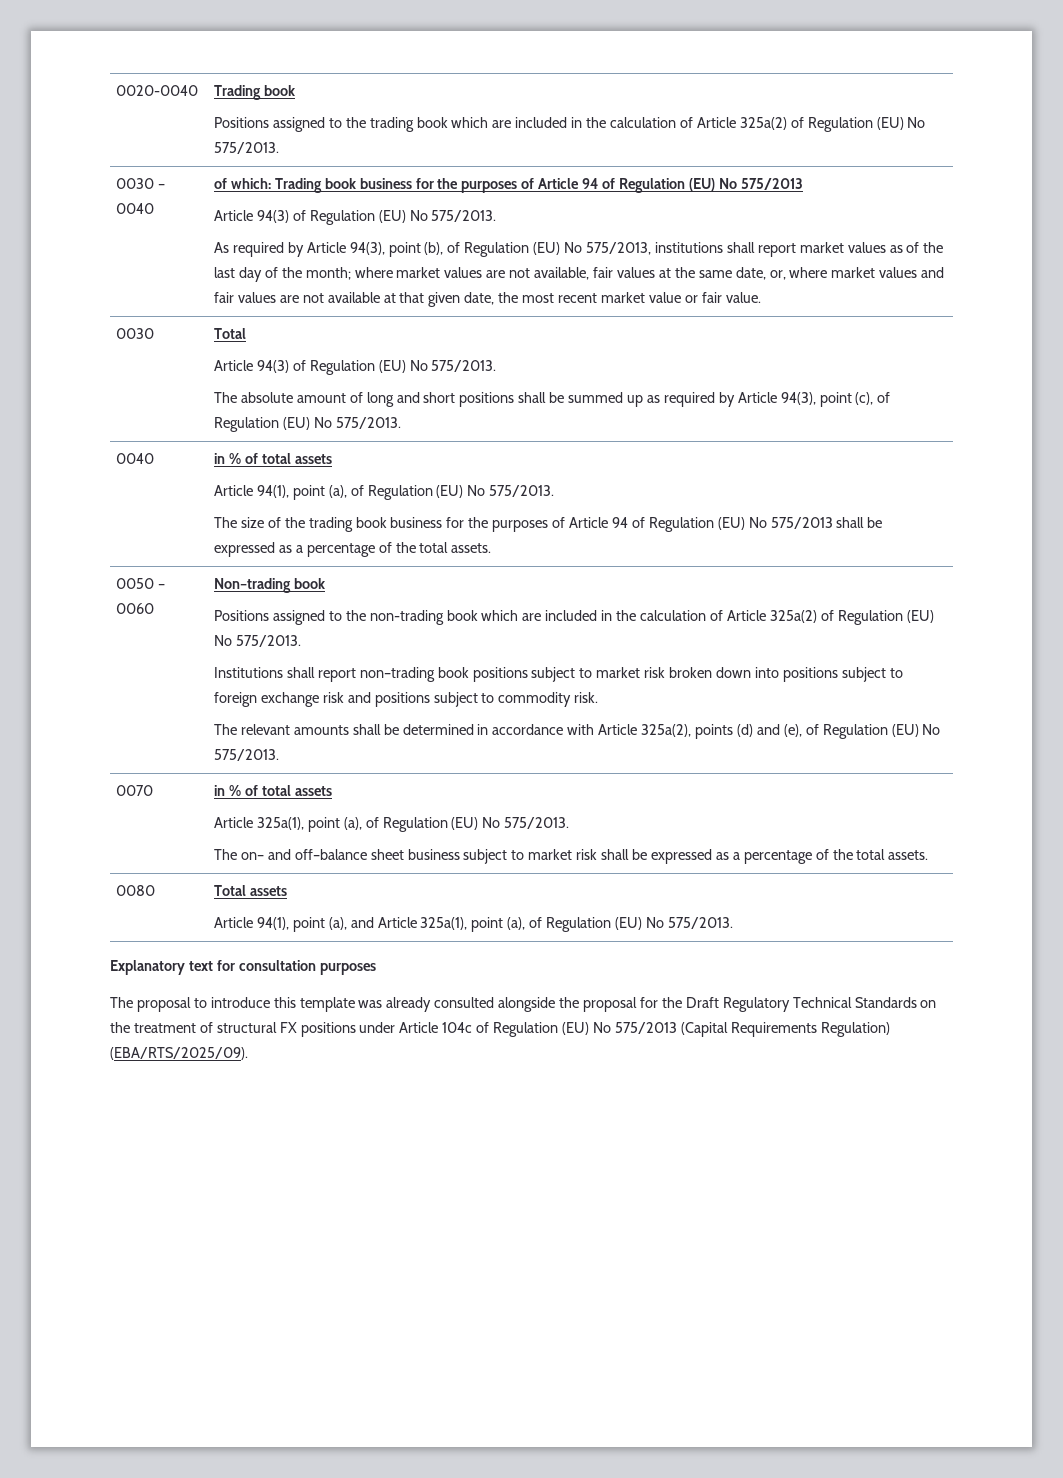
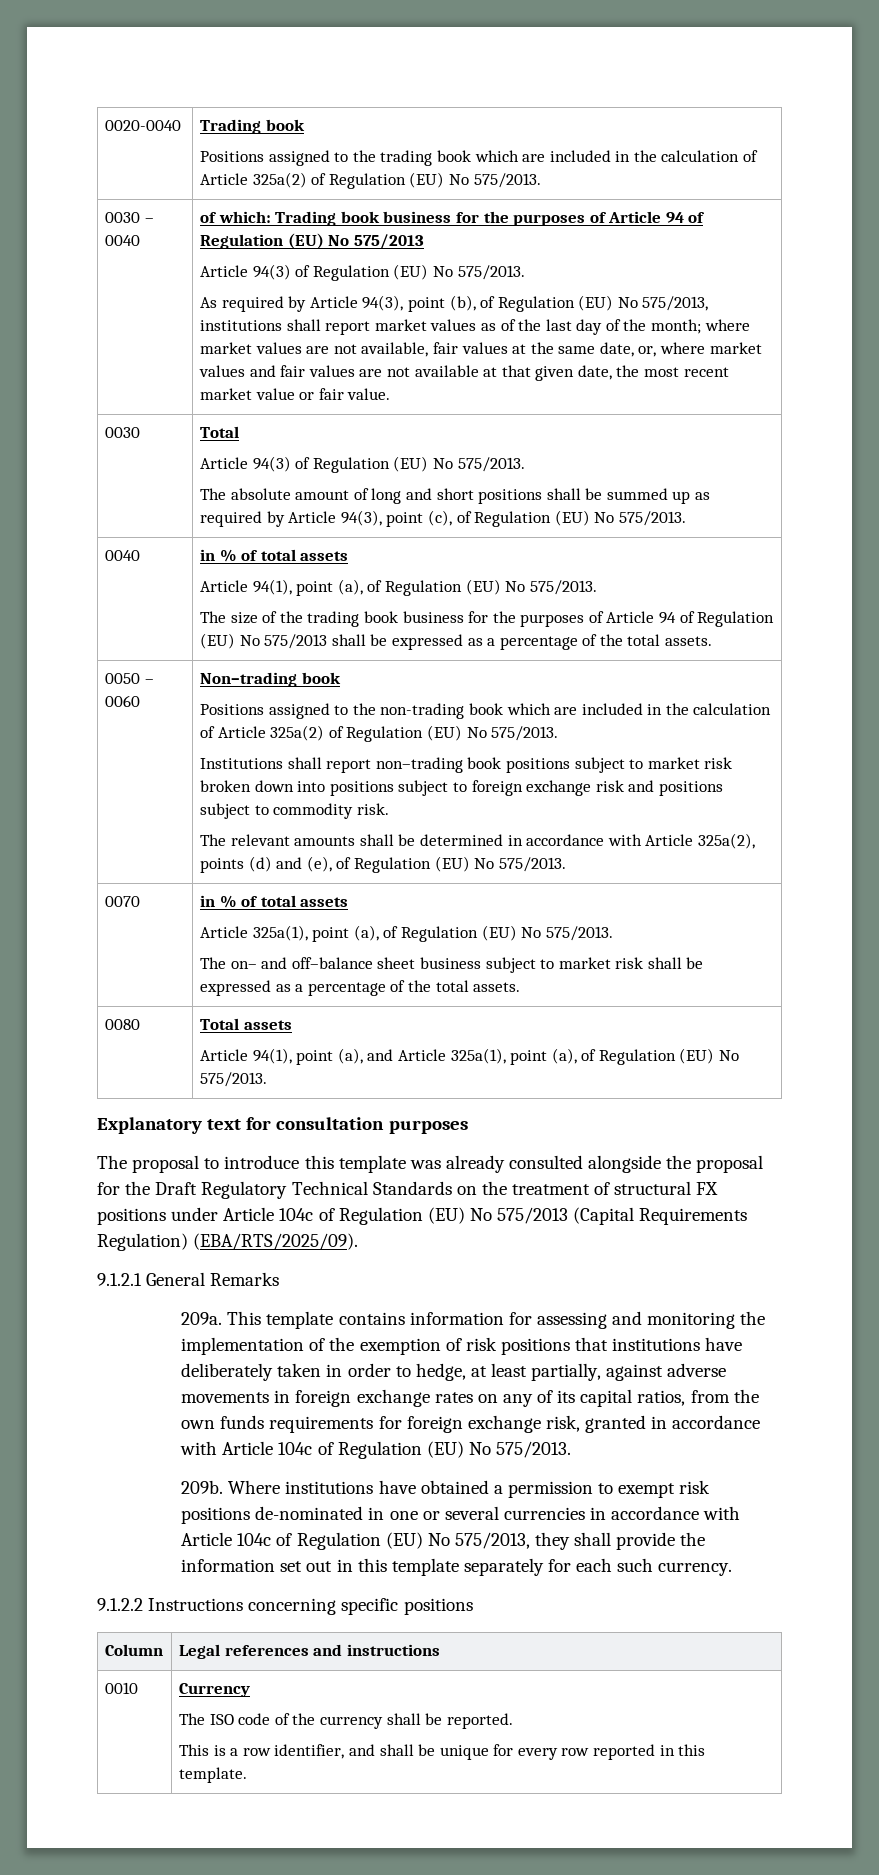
(248, 1053) none -> [97,1272,280,1286] [181,1311,766,1329] [181,1337,743,1355] [181,1363,727,1381] [181,1389,759,1407] [181,1415,761,1433] [180,1441,572,1459] [181,1480,711,1498] [181,1506,741,1524] [181,1532,706,1550] [181,1558,733,1576] [97,1598,473,1615] [104,1644,163,1656] [178,1644,440,1659] [104,1682,138,1694] [178,1683,250,1697] [178,1713,513,1729] [178,1744,706,1760] [178,1767,247,1783] // 9.1.2.1 General Remarks // 209a. This template contains information for assessing and monitoring the implementation of the exemption of risk positions that institutions have deliberately taken in order to hedge, at least partially, against adverse movements in foreign exchange rates on any of its capital ratios, from the own funds requirements for foreign exchange risk, granted in accordance with Article 104c of Regulation (EU) No 575/2013. // 209b. Where institutions have obtained a permission to exempt risk positions de-nominated in one or several currencies in accordance with Article 104c of Regulation (EU) No 575/2013, they shall provide the information set out in this template separately for each such currency. // 9.1.2.2 Instructions concerning specific positions // Column | Legal references and instructions // 0010 | Currency // The ISO code of the currency shall be reported. // This is a row identifier, and shall be unique for every row reported in this template.

